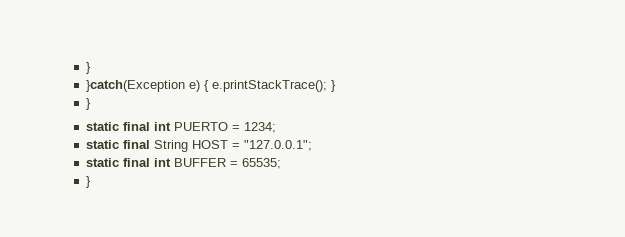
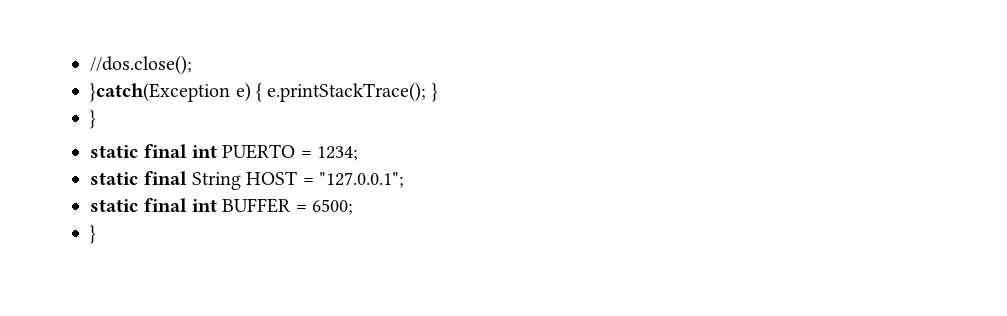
[85,62,91,74] } -> [90,55,193,75] //dos.close();
[241,158,281,169] 65535; -> [312,199,354,215] 6500;

